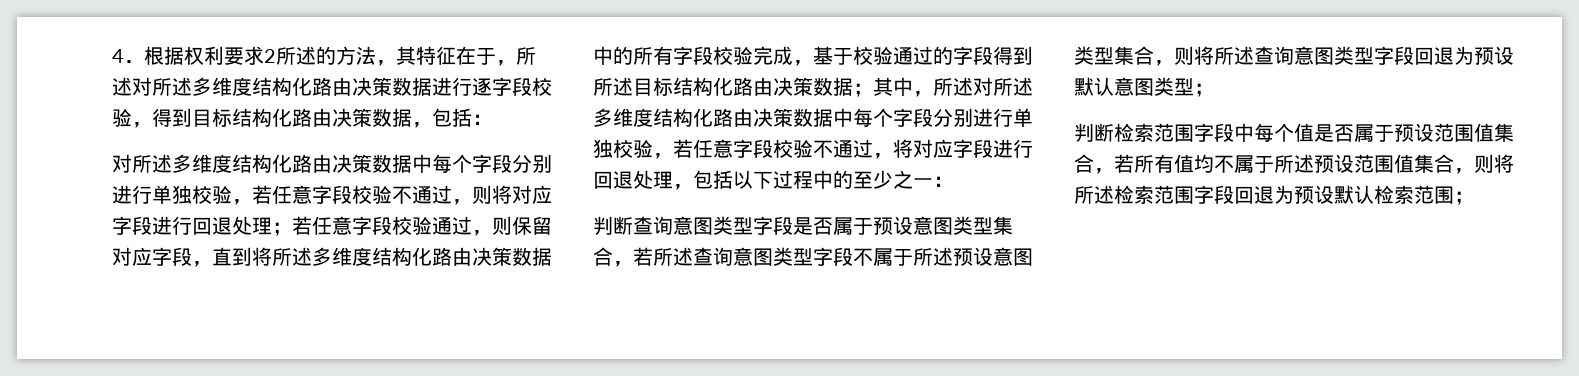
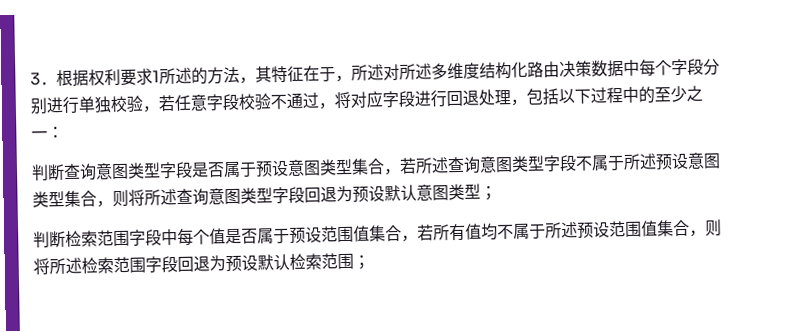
[112,49,124,63] 4 -> [30,72,41,86] 3
[264,49,276,63] 2 -> [152,70,160,83] 1
[432,77,552,96] [112,108,492,128] [112,154,552,173] [112,185,552,205] [112,216,552,236] [112,247,552,267] [593,46,1033,66] [593,77,1033,97] [593,108,833,127] 进行逐字段校验，得到目标结构化路由决策数据，包括： // 对所述多维度结构化路由决策数据中每个字段分别进行单独校验，若任意字段校验不通过，则将对应字段进行回退处理；若任意字段校验通过，则保留对应字段，直到将所述多维度结构化路由决策数据中的所有字段校验完成，基于校验通过的字段得到所述目标结构化路由决策数据；其中，所述对所述多维度结构化路由决策数据 -> (624, 68) none

